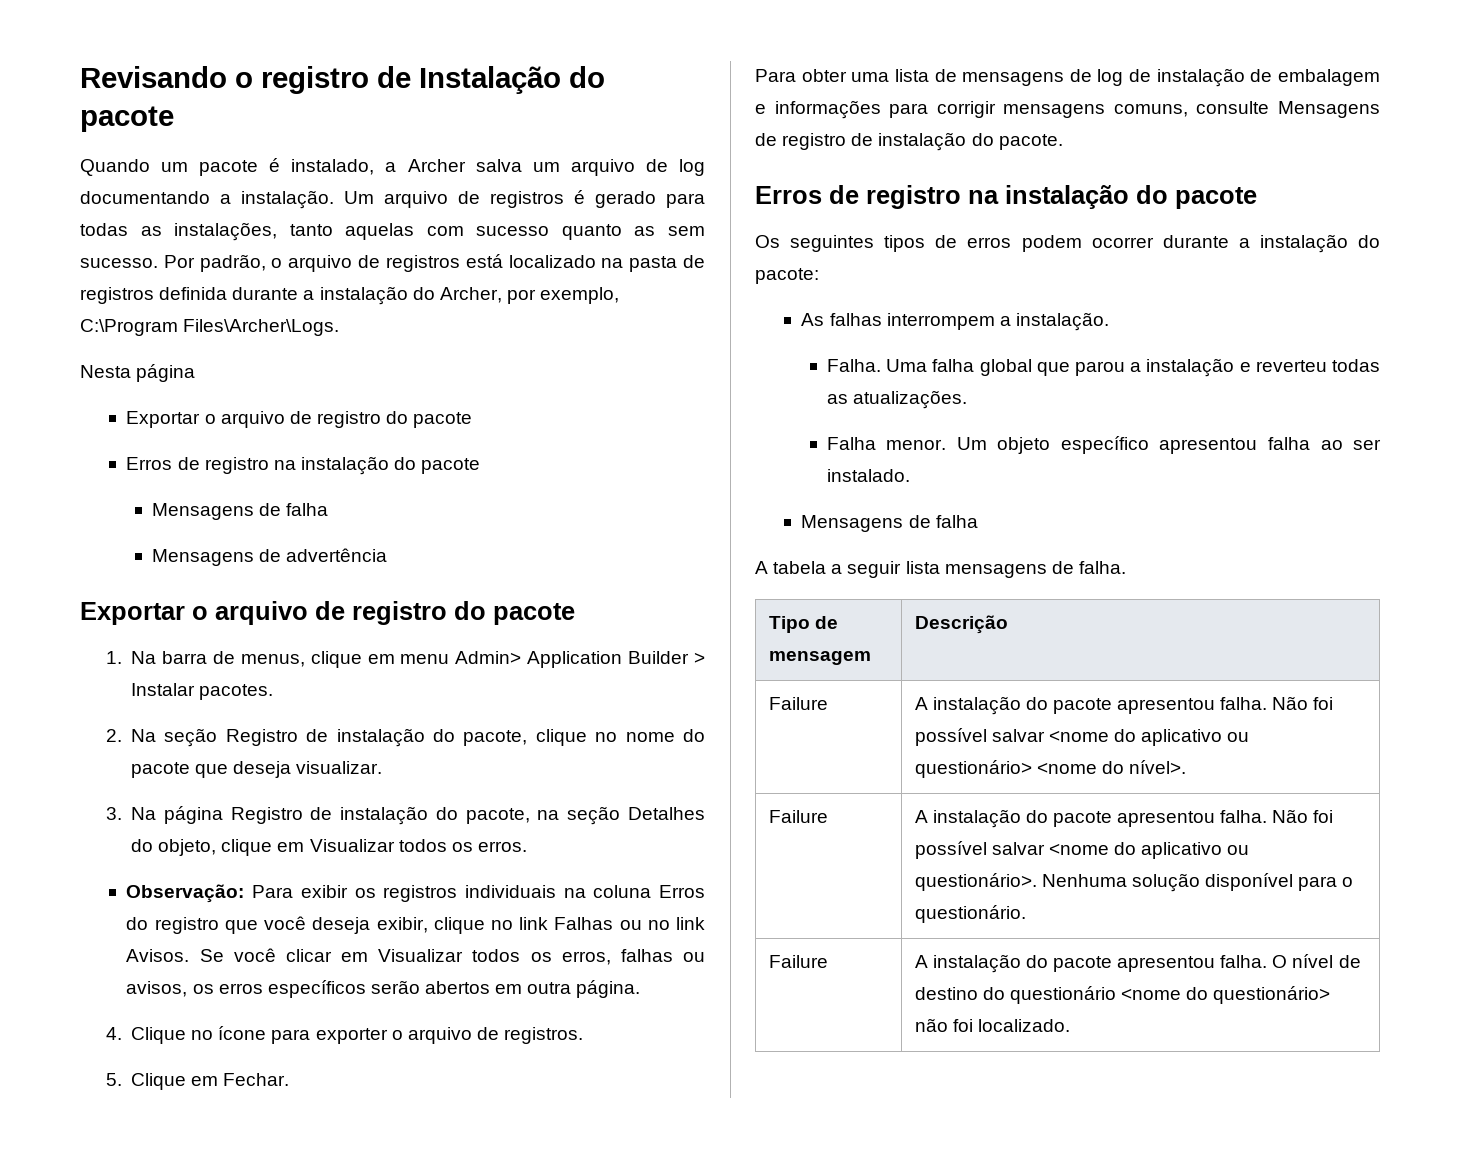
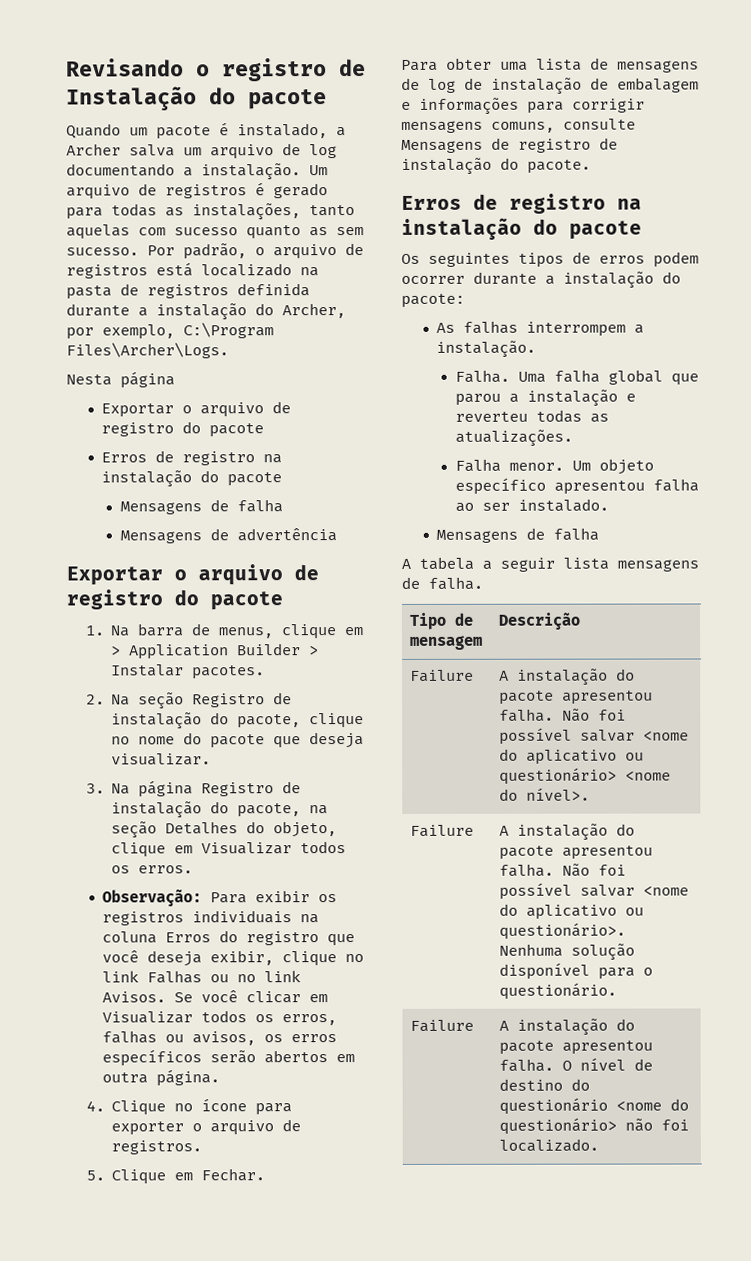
[400,651,522,664] menu Admin> -> [111,645,122,656] >

